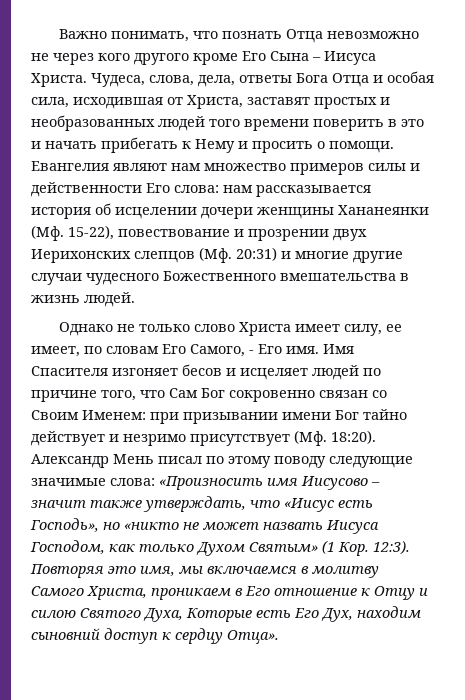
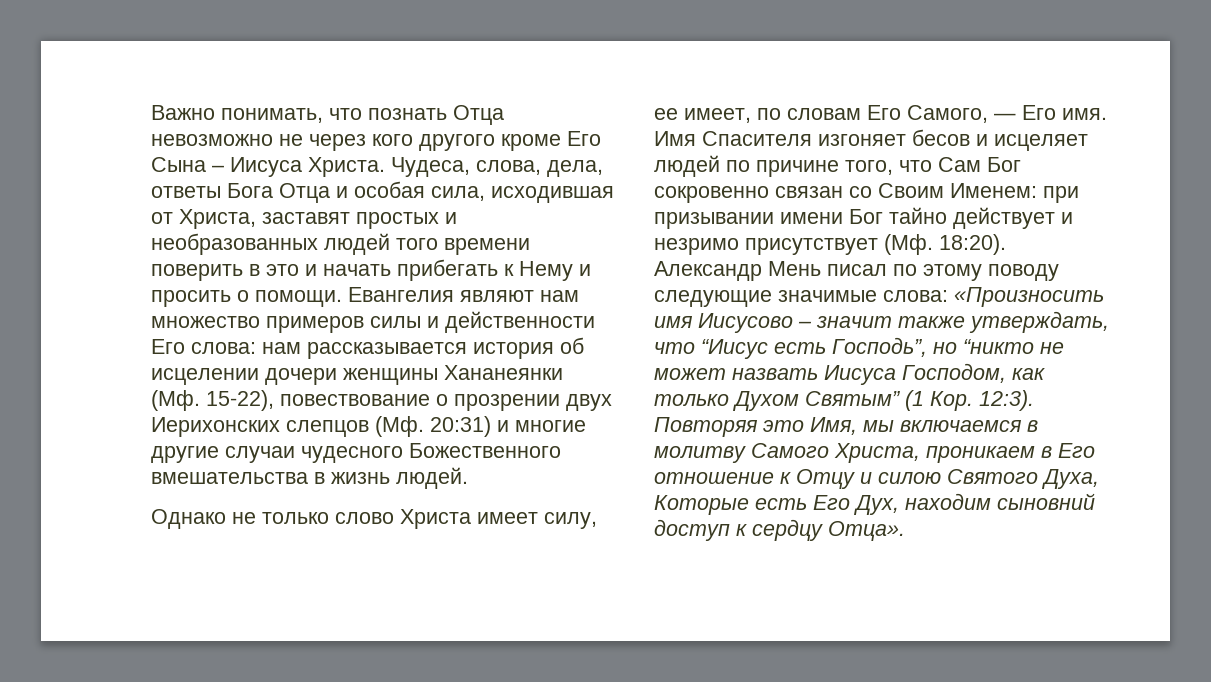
[234,229,244,237] и -> [436,394,448,406] о
[249,350,254,354] - -> [994,113,1016,120] —
[284,498,373,512] [30,518,179,532] «Иисус есть Господь», но «никто -> [701,337,1034,359] “Иисус есть Господь”, но “никто
[249,542,318,552] Святым» -> [805,391,900,406] Святым”
[140,566,175,576] имя, -> [810,417,857,435] Имя,

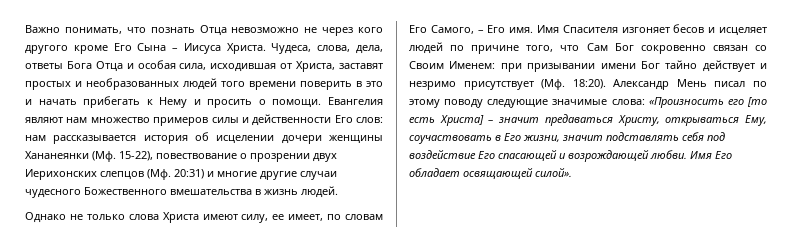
[191,342,256,354] слова: -> [356,117,383,123] слов:
[335,509,538,529] слово Христа имеет -> [128,212,238,223] слова Христа имеют
[994,113,1016,120] — -> [477,30,484,33] –
[654,311,1109,333] [654,337,1064,359] [654,363,1045,385] [654,390,1034,411] [654,417,1038,437] [654,443,1095,463] [654,469,1099,489] [654,493,1095,515] [654,519,905,541] имя Иисусово – значит также утверждать, что “Иисус есть Господь”, но “никто не может назвать Иисуса Господом, как только Духом Святым” (1 Кор. 12:3). Повторяя это Имя, мы включаемся в молитву Самого Христа, проникаем в Его отношение к Отцу и силою Святого Духа, Которые есть Его Дух, находим сыновний доступ к сердцу Отца». -> [727,97,767,107] [409,114,767,126] [409,132,725,144] [409,150,732,162] [409,168,572,179] его [то есть Христа] – значит предаваться Христу, открываться Ему, соучаствовать в Его жизни, значит подставлять себя под воздействие Его спасающей и возрождающей любви. Имя Его обладает освящающей силой».

